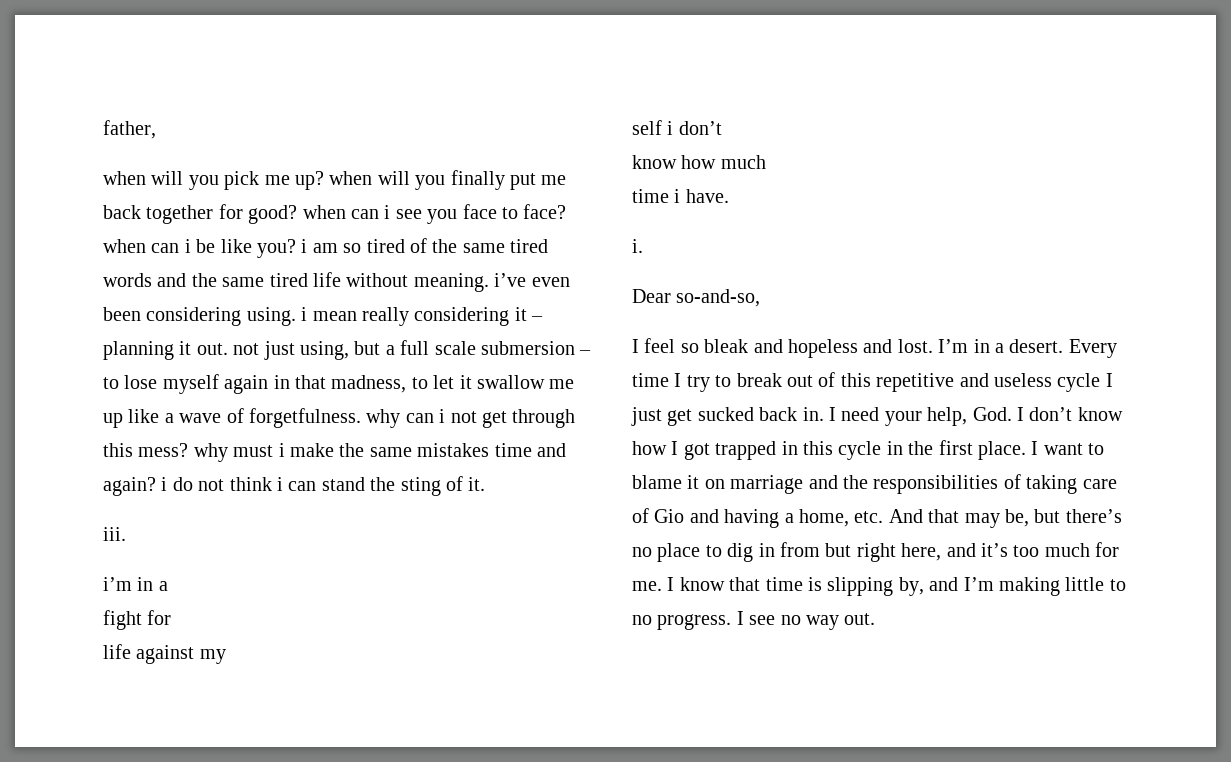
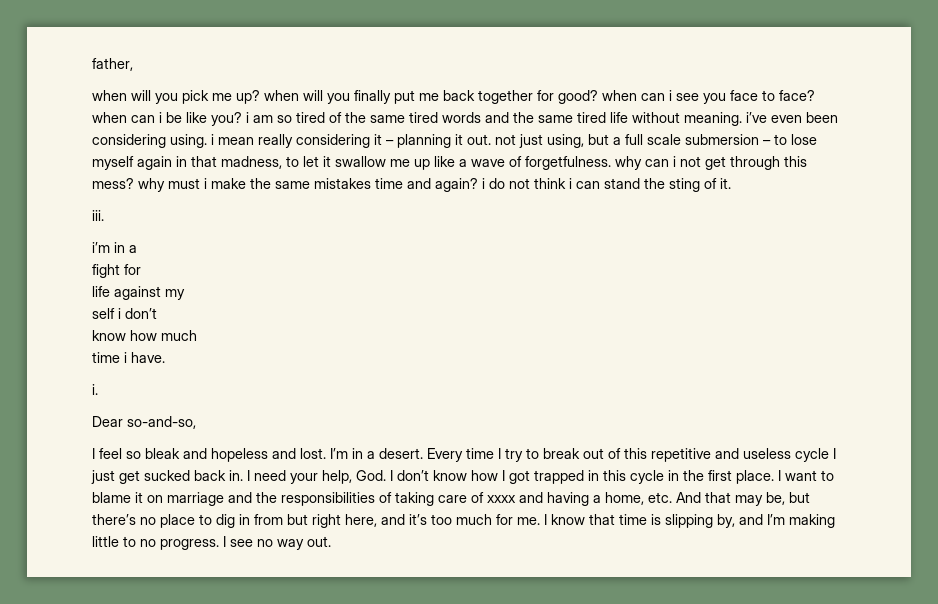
[654,509,685,523] Gio -> [487,495,516,503] xxxx

